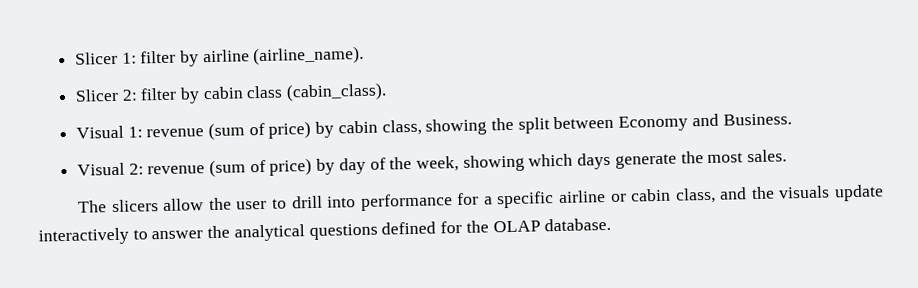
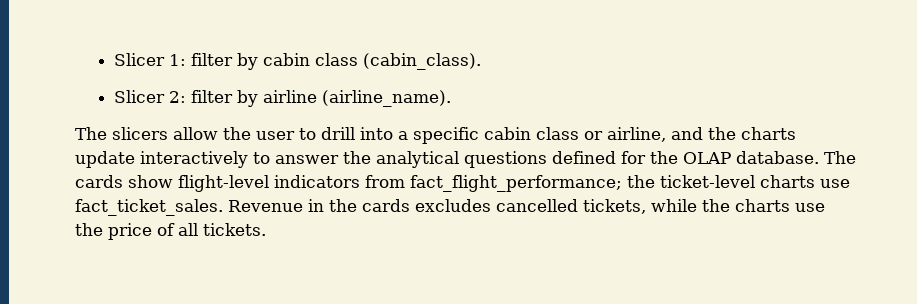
[202,45,365,66] [74,82,388,104] [75,113,792,141] [76,149,788,178] airline (airline_name). // Slicer 2: filter by cabin class (cabin_class). // Visual 1: revenue (sum of price) by cabin class, showing the split between Economy and Business. // Visual 2: revenue (sum of price) by day of the week, showing which days generate the most sales. -> [262,53,481,70] [113,90,451,107] cabin class (cabin_class). // Slicer 2: filter by airline (airline_name).
[360,187,716,212] performance for a specific airline or cabin class, -> [398,127,666,144] a specific cabin class or airline,
[778,185,831,199] visuals -> [741,127,796,140] charts
(612, 224) none -> [824,151,856,164] [75,175,850,192] [75,199,825,216] [75,223,266,240] The cards show flight-level indicators from fact_flight_performance; the ticket-level charts use fact_ticket_sales. Revenue in the cards excludes cancelled tickets, while the charts use the price of all tickets.

